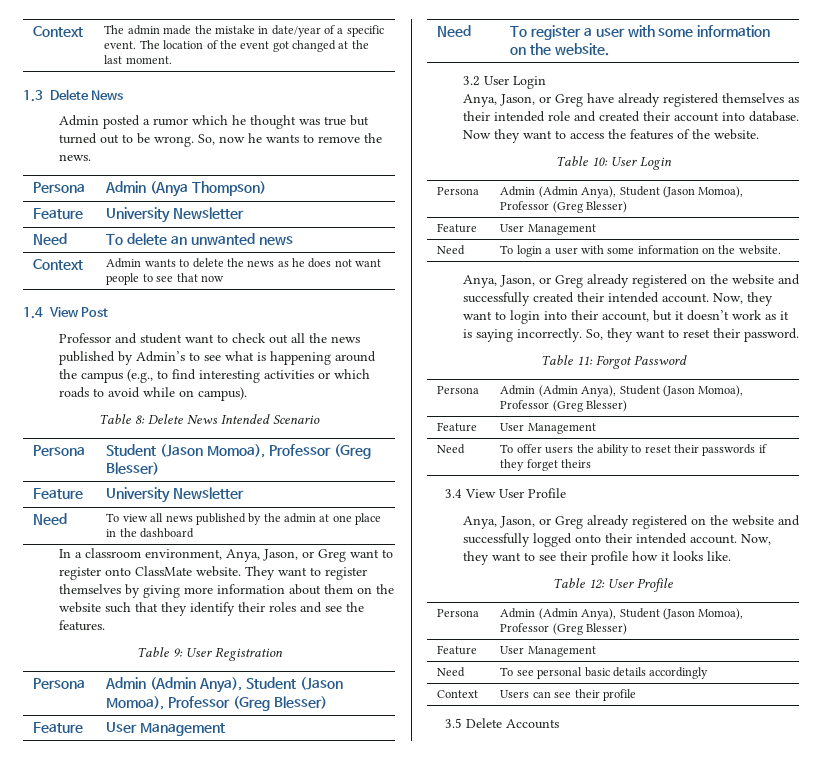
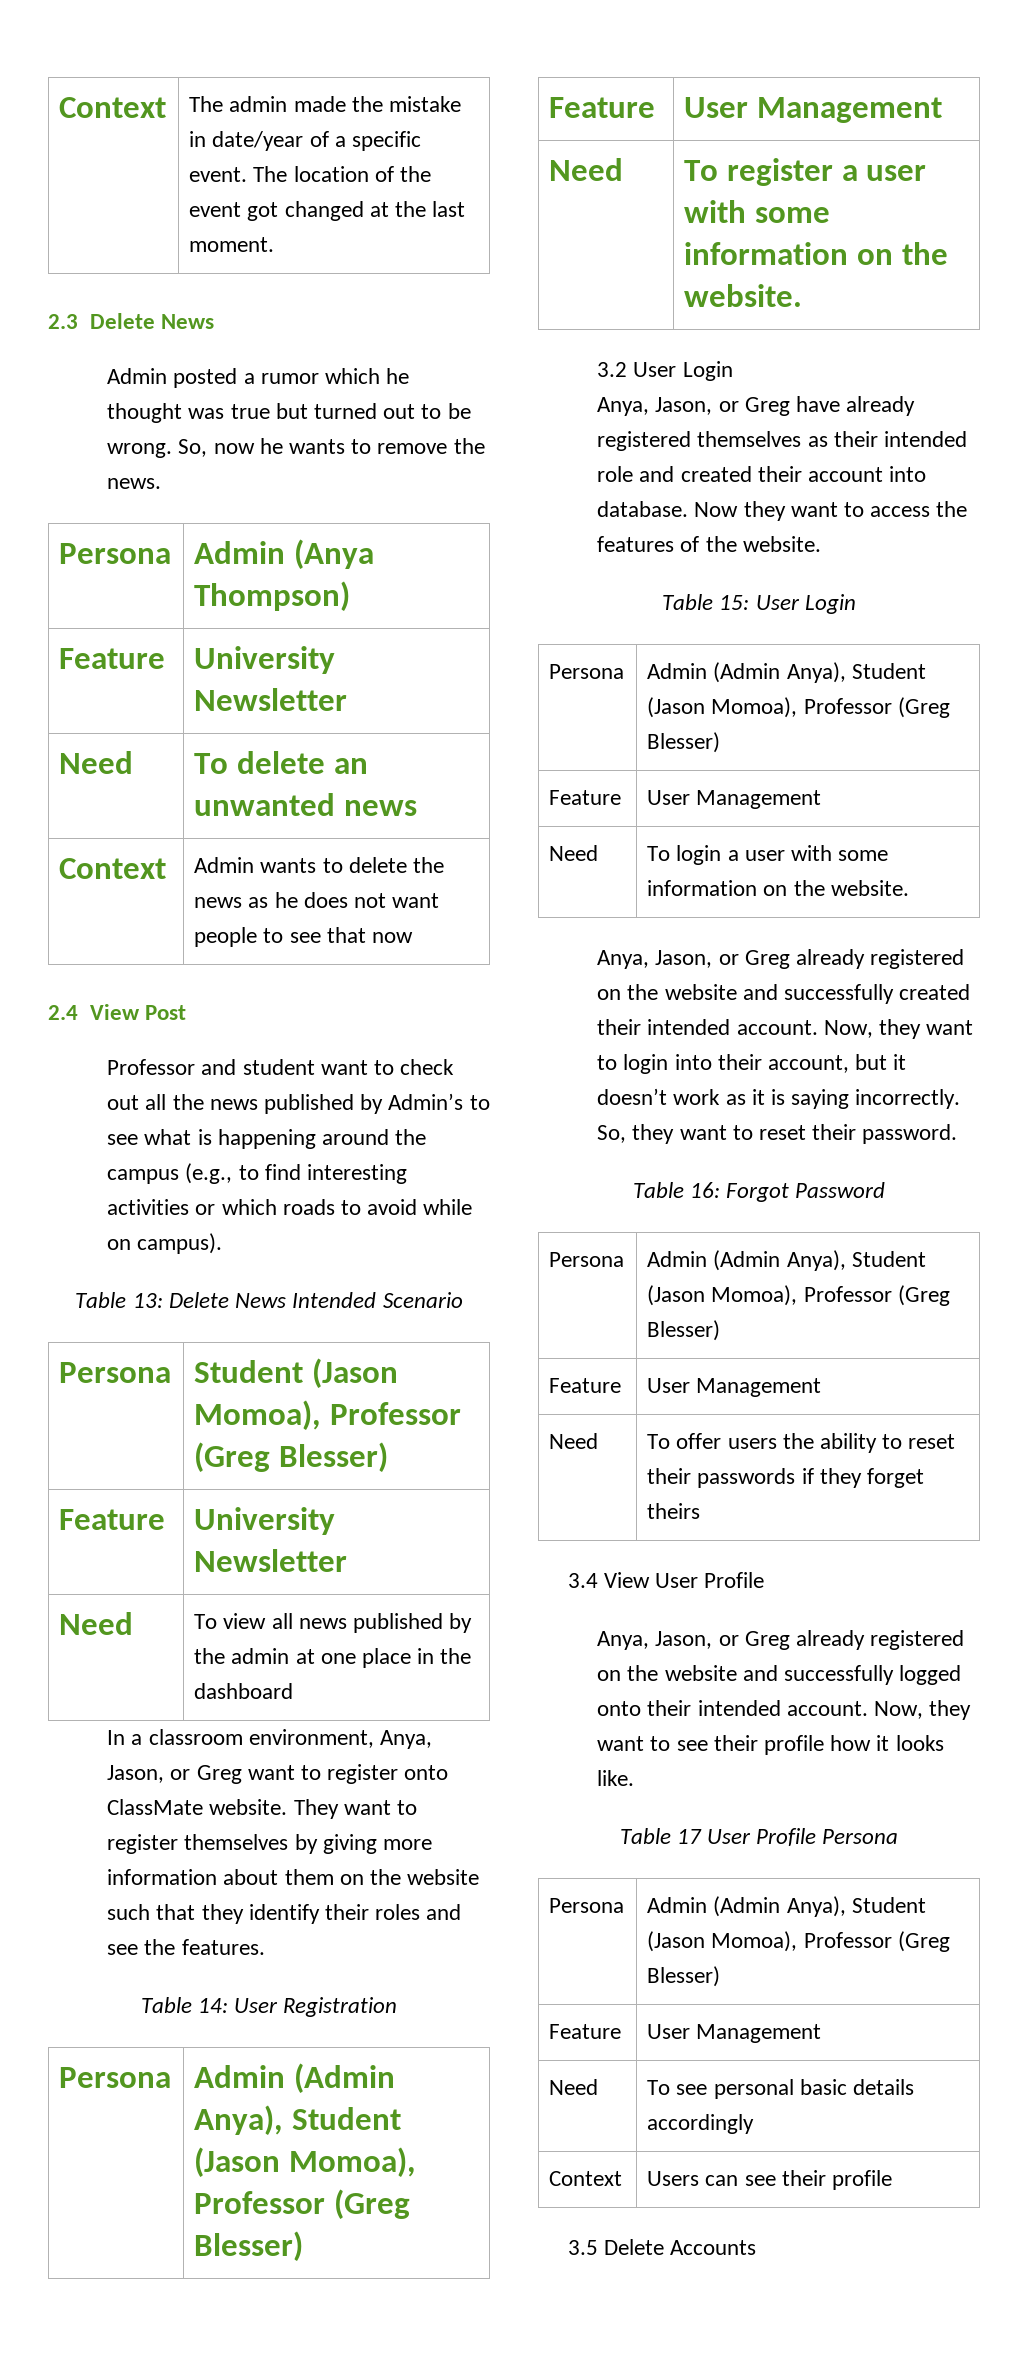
[23,90,43,102] 1.3 -> [48,314,78,329] 2.3
[23,307,43,319] 1.4 -> [48,1005,78,1020] 2.4
[135,415,145,424] 8: -> [132,1293,163,1308] 13:
[172,648,183,657] 9: -> [197,1998,228,2013] 14:
[591,157,608,166] 10: -> [719,595,750,610] 15:
[576,356,593,365] 11: -> [689,1182,720,1198] 16:
[589,578,673,592] 12: User Profile -> [676,1828,899,1846] 17 User Profile Persona

